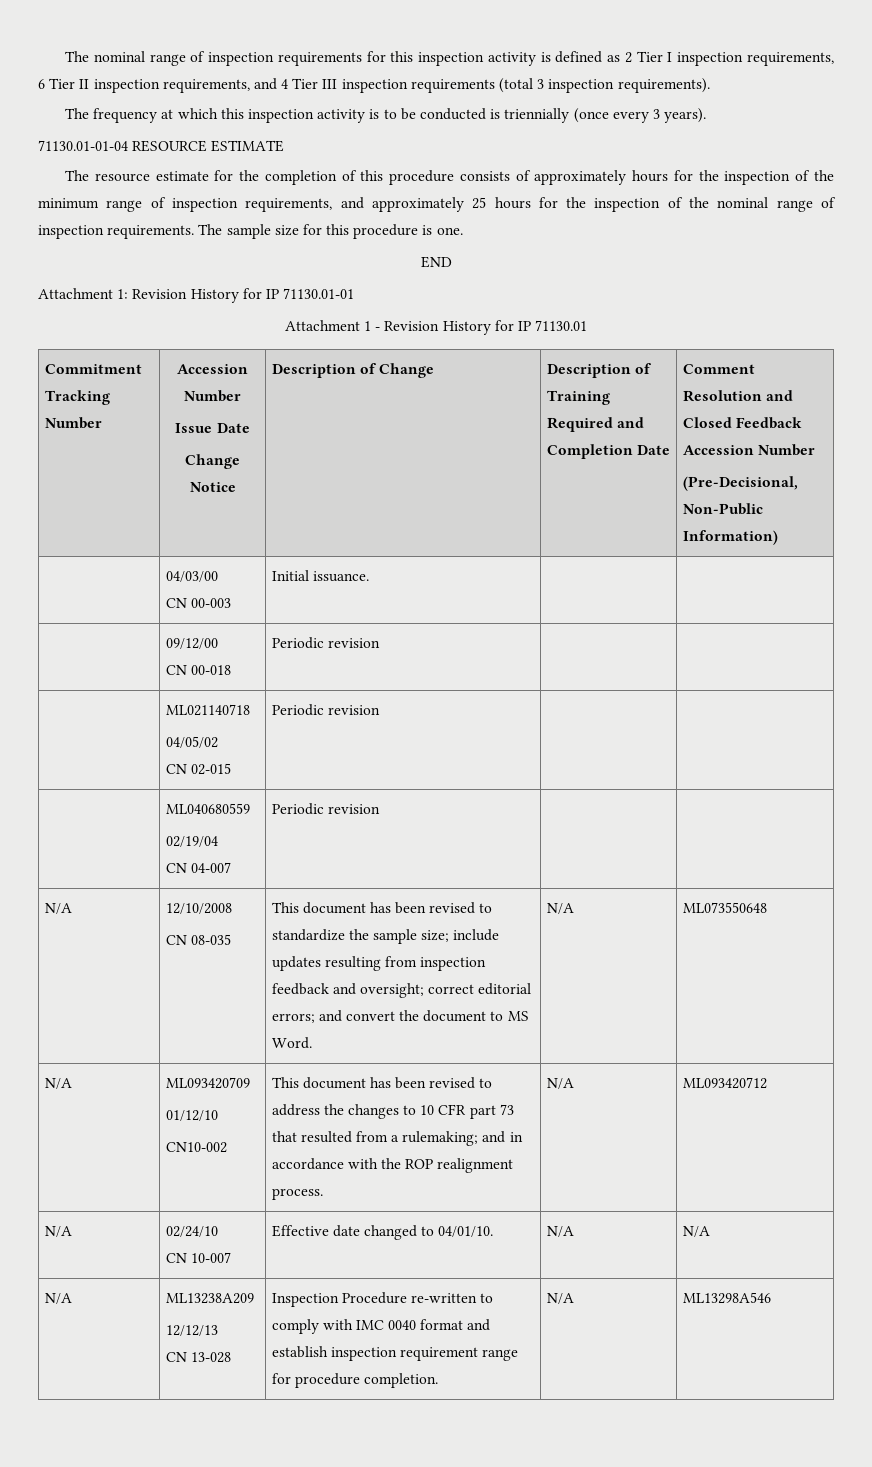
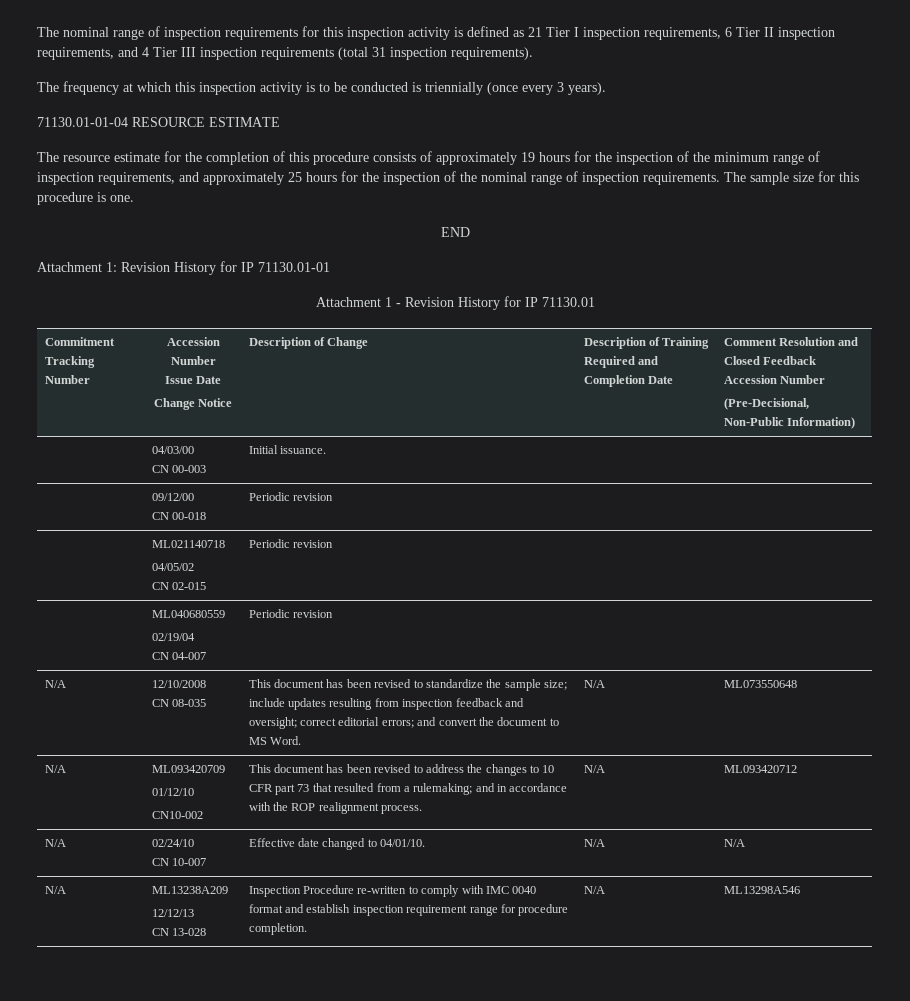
[624,52,632,63] 2 -> [528,27,542,37] 21
[537,79,545,89] 3 -> [372,47,386,57] 31
(627, 177) none -> [521,152,535,162] 19

